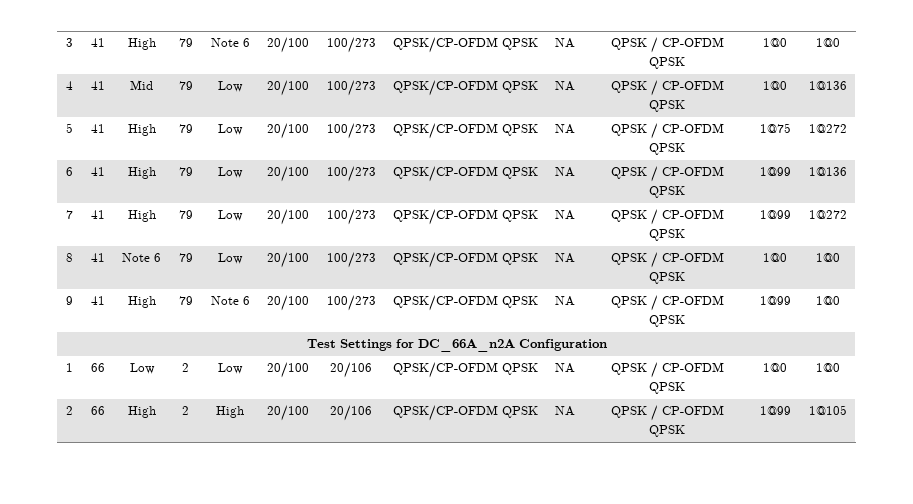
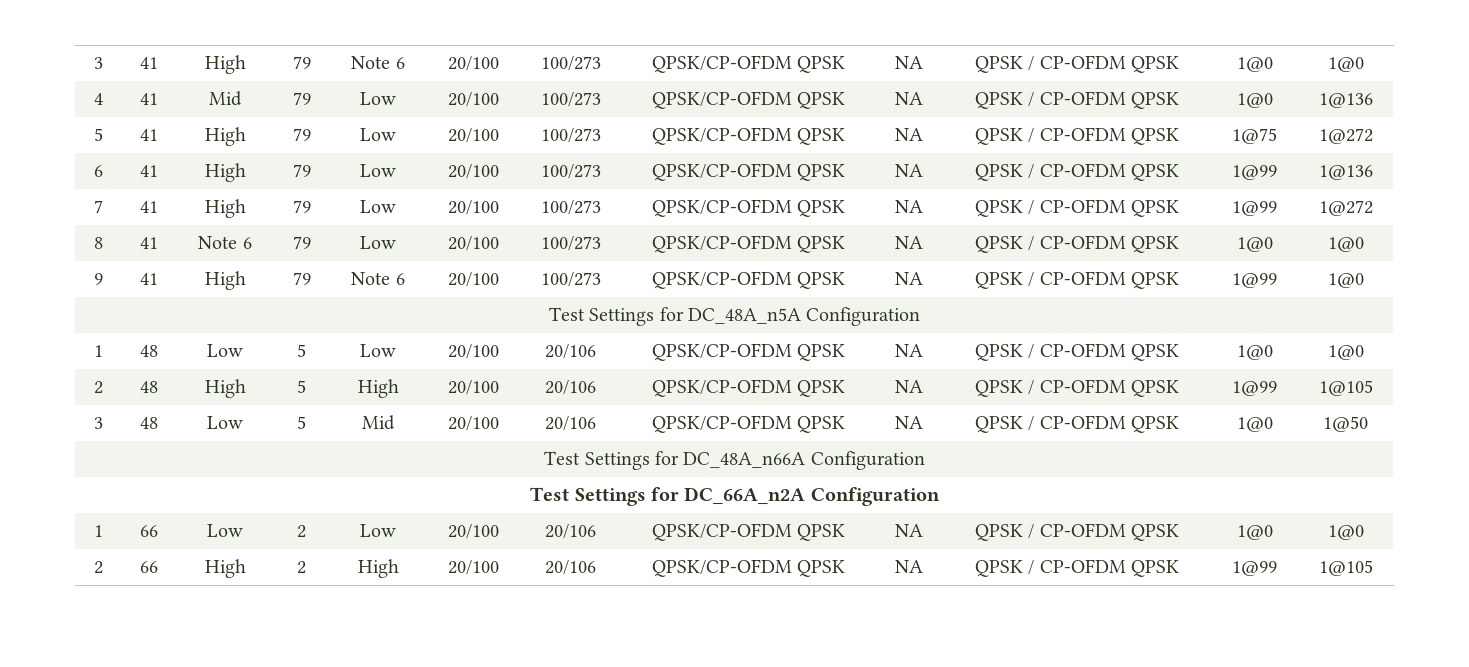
(840, 300) none -> [548,307,921,326] [93,345,103,357] [139,345,158,357] [207,344,243,357] [297,344,306,357] [360,344,397,357] [447,344,499,359] [545,344,596,359] [651,343,846,361] [895,344,923,357] [974,343,1180,361] [1236,345,1273,360] [1327,345,1364,360] [93,381,103,394] [139,381,158,393] [204,379,246,398] [297,380,306,393] [357,379,399,398] [447,380,499,395] [545,380,596,395] [651,379,846,397] [895,380,923,393] [974,379,1180,397] [1232,381,1277,396] [1318,380,1373,396] [93,417,103,429] [139,417,158,429] [207,416,243,429] [297,416,306,429] [362,415,396,430] [447,416,499,431] [545,416,596,431] [651,415,846,433] [895,416,923,429] [974,415,1180,433] [1236,417,1273,432] [1323,416,1368,432] [544,451,925,470] // Test Settings for DC_48A_n5A Configuration // 1 | 48 | Low | 5 | Low | 20/100 | 20/106 | QPSK/CP-OFDM QPSK | NA | QPSK / CP-OFDM QPSK | 1@0 | 1@0 // 2 | 48 | High | 5 | High | 20/100 | 20/106 | QPSK/CP-OFDM QPSK | NA | QPSK / CP-OFDM QPSK | 1@99 | 1@105 // 3 | 48 | Low | 5 | Mid | 20/100 | 20/106 | QPSK/CP-OFDM QPSK | NA | QPSK / CP-OFDM QPSK | 1@0 | 1@50 // Test Settings for DC_48A_n66A Configuration

